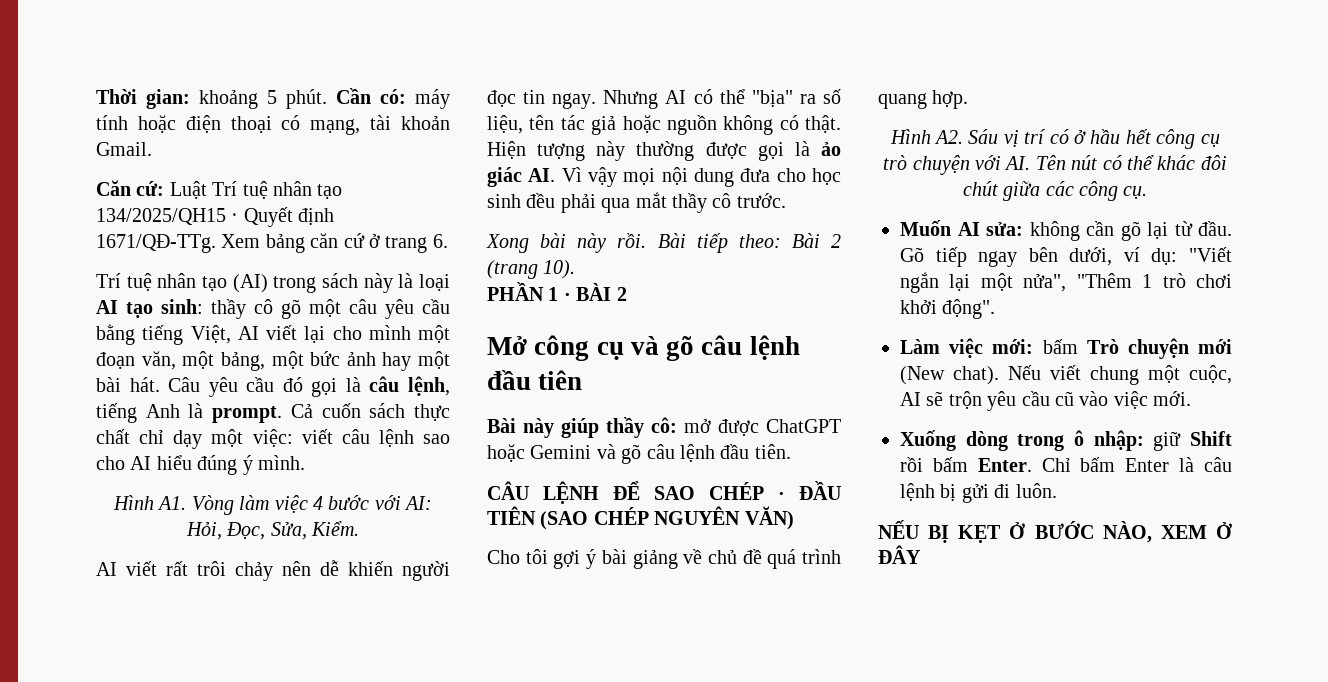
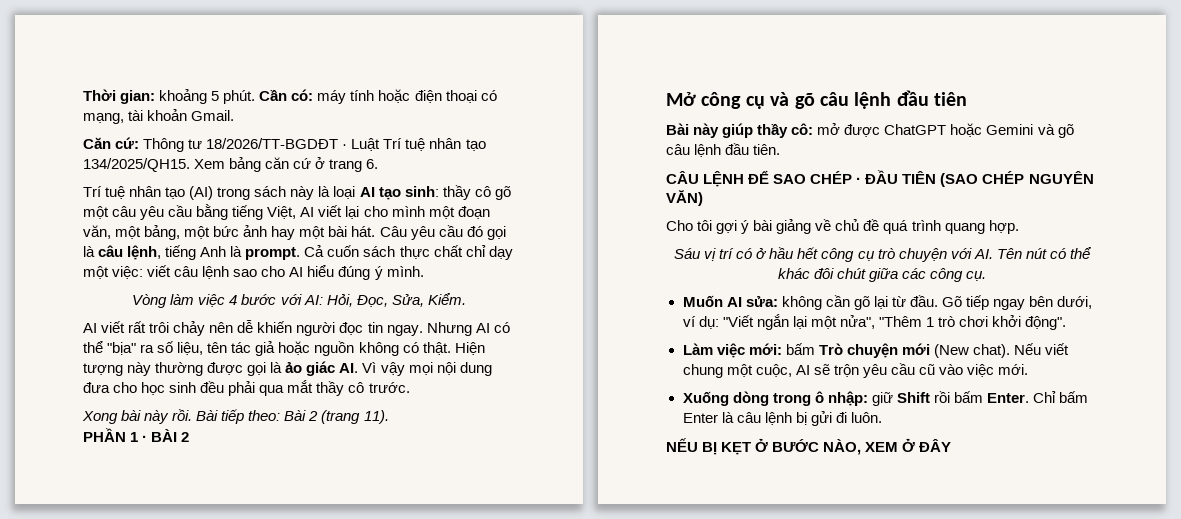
(165, 188) none -> [143,138,348,152] Thông tư 18/2026/TT-BGDĐT ·
[96,207,335,227] [96,234,216,253] 134/2025/QH15 · Quyết định 1671/QĐ-TTg. -> [83,158,190,172] 134/2025/QH15.
[112,495,187,510] Hình A1. -> (424, 271) none
[543,260,576,279] 10). -> [363,410,389,424] 11).
[889,129,963,144] Hình A2. -> (1019, 227) none

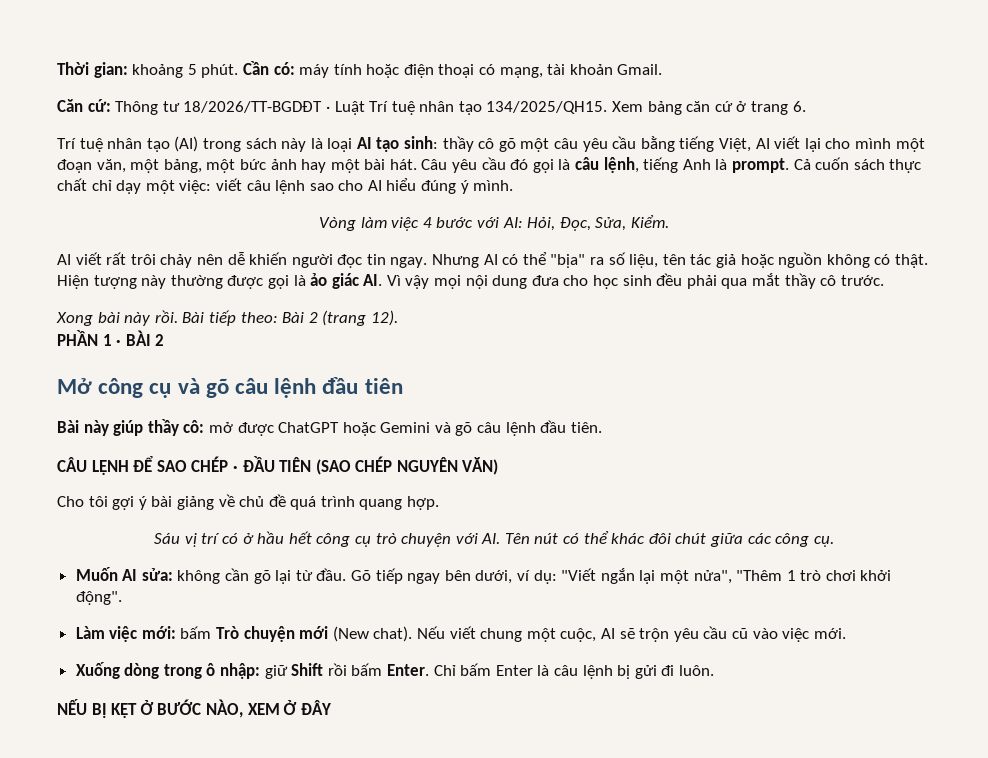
[363,410,389,424] 11). -> [370,310,398,326] 12).

